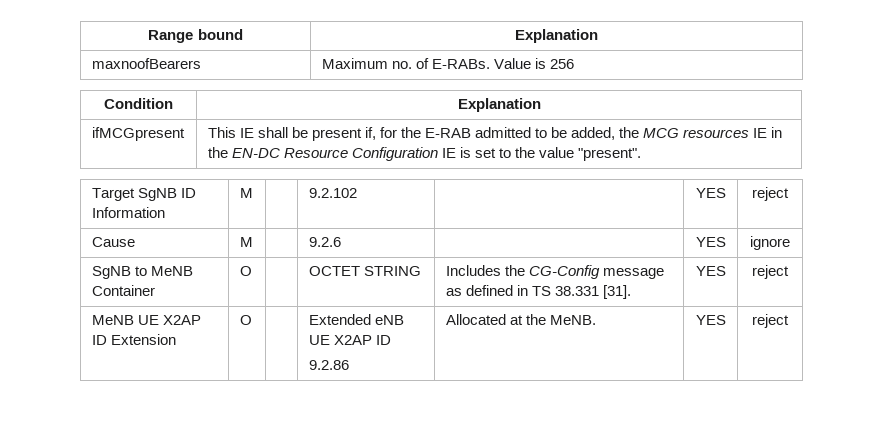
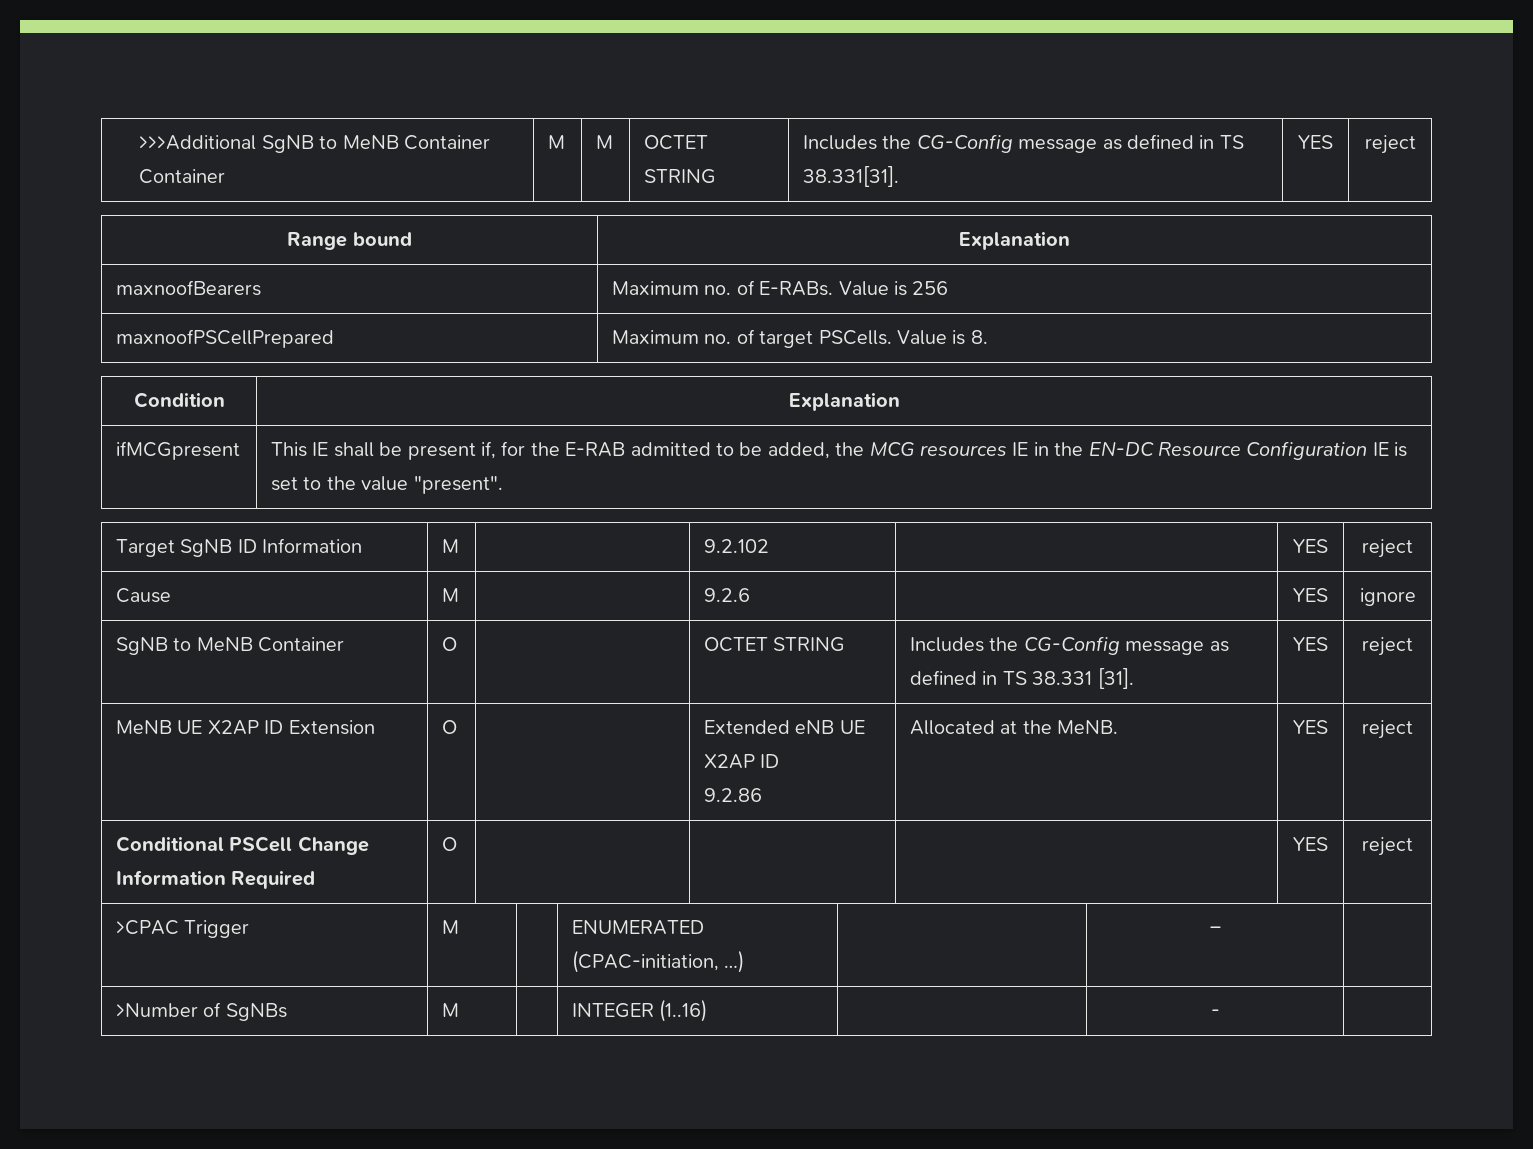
(148, 36) none -> [139,135,490,153] [139,169,226,184] [548,135,566,149] [596,135,614,149] [644,135,709,150] [644,169,717,184] [803,134,1244,153] [803,166,900,187] [1298,135,1333,149] [1364,135,1416,154] >>>Additional SgNB to MeNB Container Container | M | M | OCTET STRING | Includes the CG-Config message as defined in TS 38.331[31]. | YES | reject //
(574, 64) none -> [116,329,335,348] [612,329,988,348] // maxnoofPSCellPrepared | Maximum no. of target PSCells. Value is 8.
(789, 321) none -> [116,836,369,855] [116,870,316,889] [442,837,458,851] [1293,837,1328,851] [1362,837,1413,856] [116,920,250,938] [442,920,460,934] [572,920,705,935] [572,950,745,973] [1209,926,1221,934] [116,1002,287,1021] [442,1003,460,1017] [572,999,708,1022] [1210,1009,1220,1017] // Conditional PSCell Change Information Required | O | | | | YES | reject // >CPAC Trigger | M | | ENUMERATED (CPAC-initiation, …) | | – | // >Number of SgNBs | M | | INTEGER (1..16) | | - |

